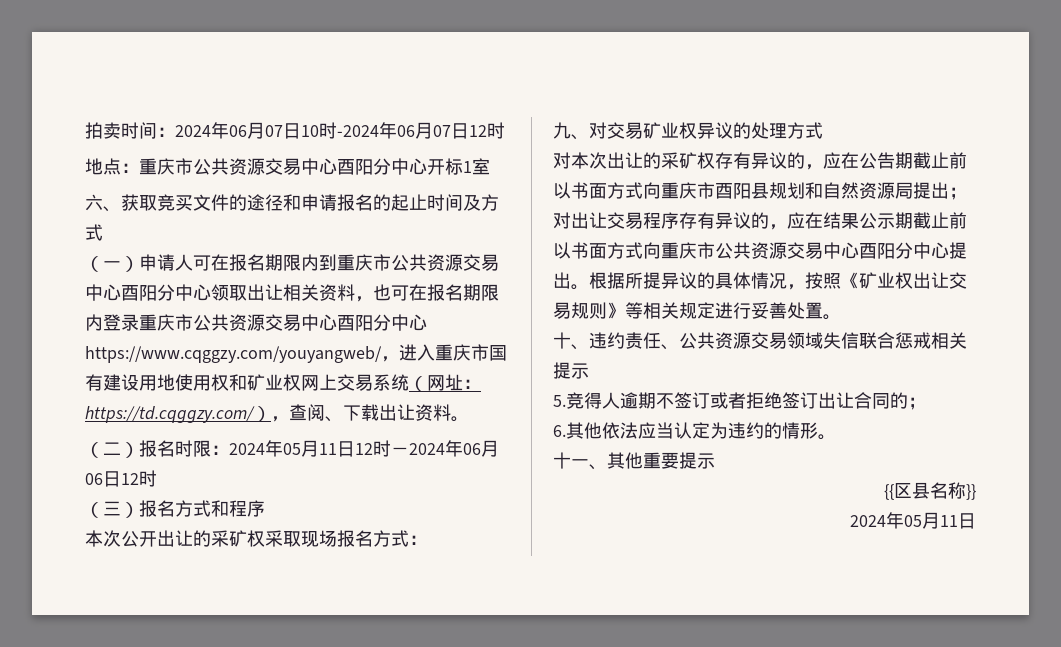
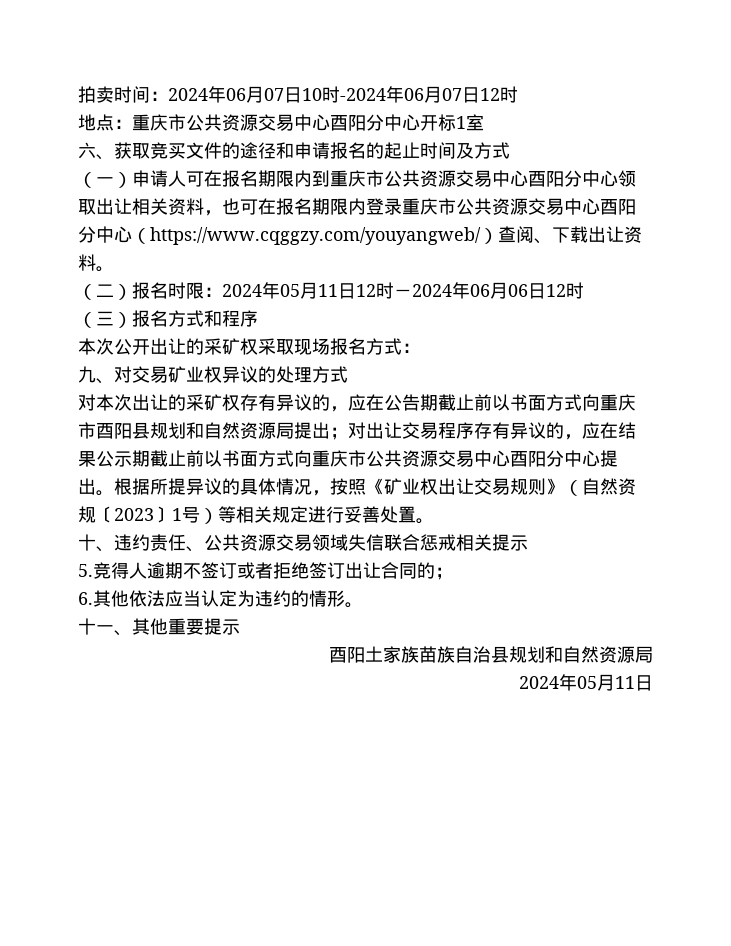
[85,344,507,363] [85,374,481,392] [85,406,289,423] https://www.cqggzy.com/youyangweb/，进入重庆市国有建设用地使用权和矿业权网上交易系统（网址：https://td.cqggzy.com/）， -> [132,227,498,245] （https://www.cqggzy.com/youyangweb/）
(625, 310) none -> [564,478,636,496] [78,506,218,524] （自然资规〔2023〕1号）
[884,482,976,500] {{区县名称}} -> [329,646,653,663] 酉阳土家族苗族自治县规划和自然资源局

